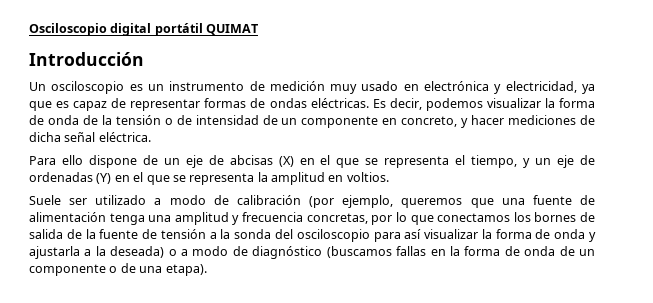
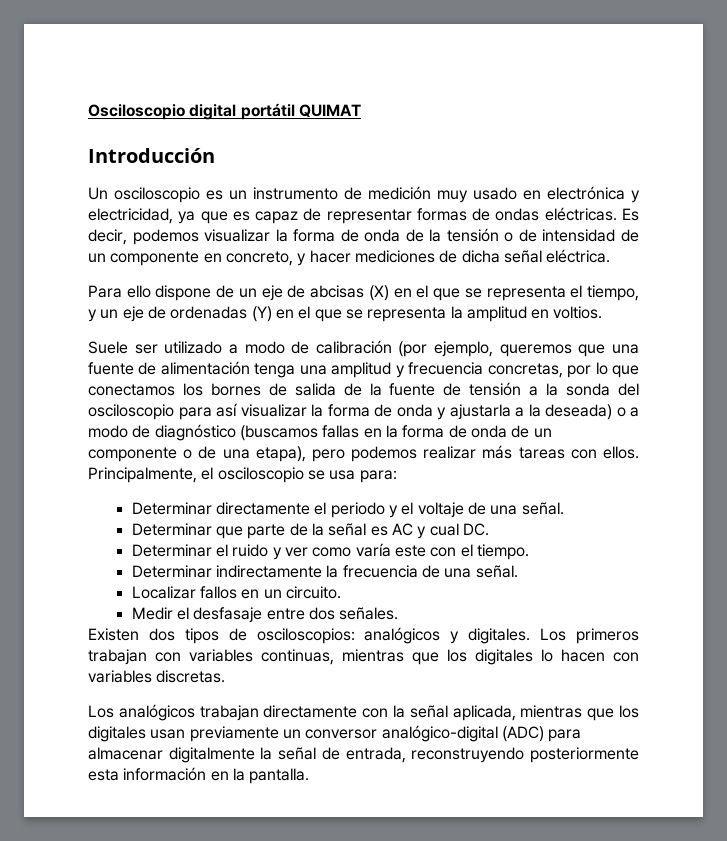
[165,264,207,276] etapa). -> [255,445,639,462] [88,467,397,483] [131,502,564,518] [131,523,489,539] [131,543,529,560] [131,565,518,578] [131,586,342,599] [131,607,399,623] [88,627,640,644] [88,649,639,665] [88,670,226,683] [88,704,639,721] [88,725,582,742] [88,747,639,763] [88,767,310,784] etapa), pero podemos realizar más tareas con ellos. Principalmente, el osciloscopio se usa para: // Determinar directamente el periodo y el voltaje de una señal. // Determinar que parte de la señal es AC y cual DC. // Determinar el ruido y ver como varía este con el tiempo. // Determinar indirectamente la frecuencia de una señal. // Localizar fallos en un circuito. // Medir el desfasaje entre dos señales. // Existen dos tipos de osciloscopios: analógicos y digitales. Los primeros trabajan con variables continuas, mientras que los digitales lo hacen con variables discretas. // Los analógicos trabajan directamente con la señal aplicada, mientras que los digitales usan previamente un conversor analógico-digital (ADC) para almacenar digitalmente la señal de entrada, reconstruyendo posteriormente esta información en la pantalla.

